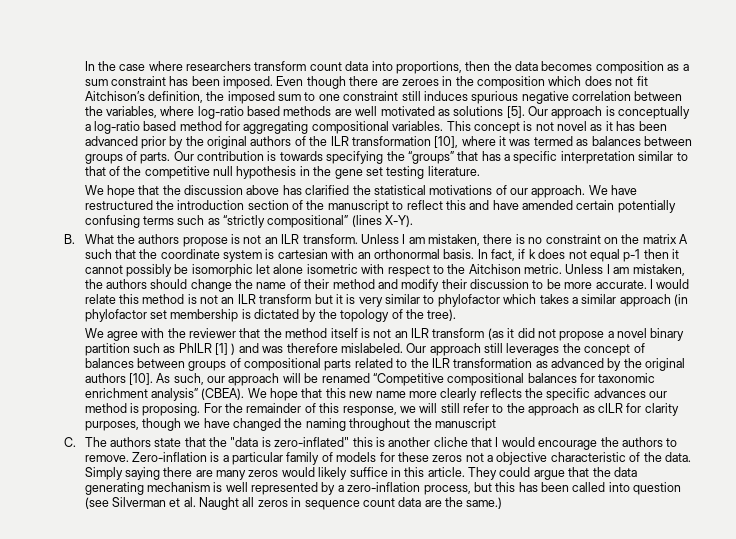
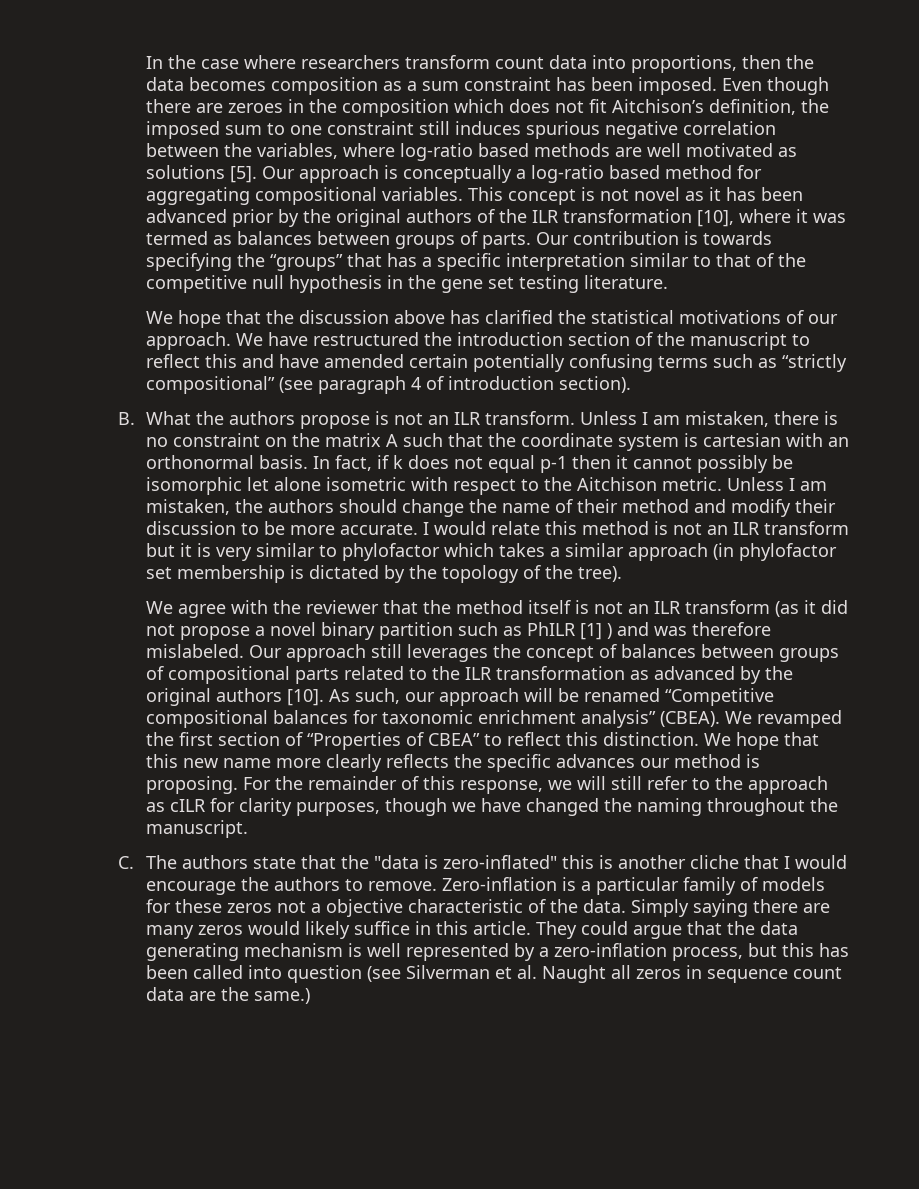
[351,215,414,227] (lines X-Y). -> [279,376,632,394] (see paragraph 4 of introduction section).
(267, 393) none -> [757,710,843,728] [146,732,732,750] revamped the first section of “Properties of CBEA” to reflect this distinction. We
[434,418,496,431] manuscript -> [146,820,249,838] manuscript.

